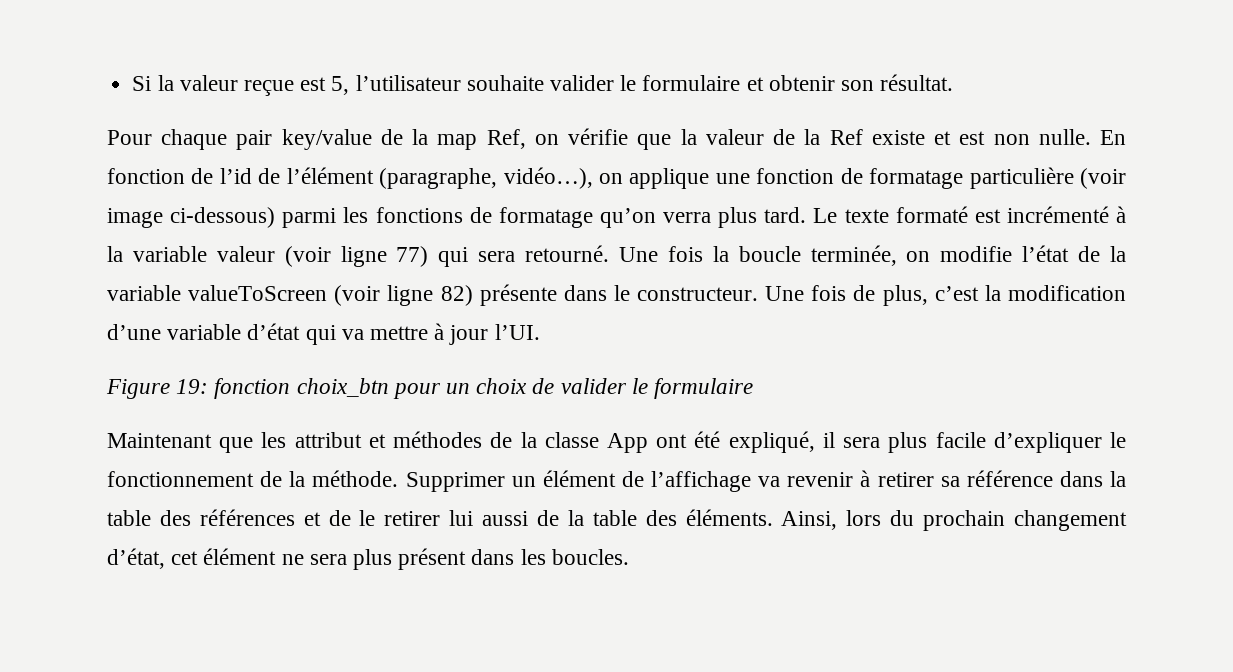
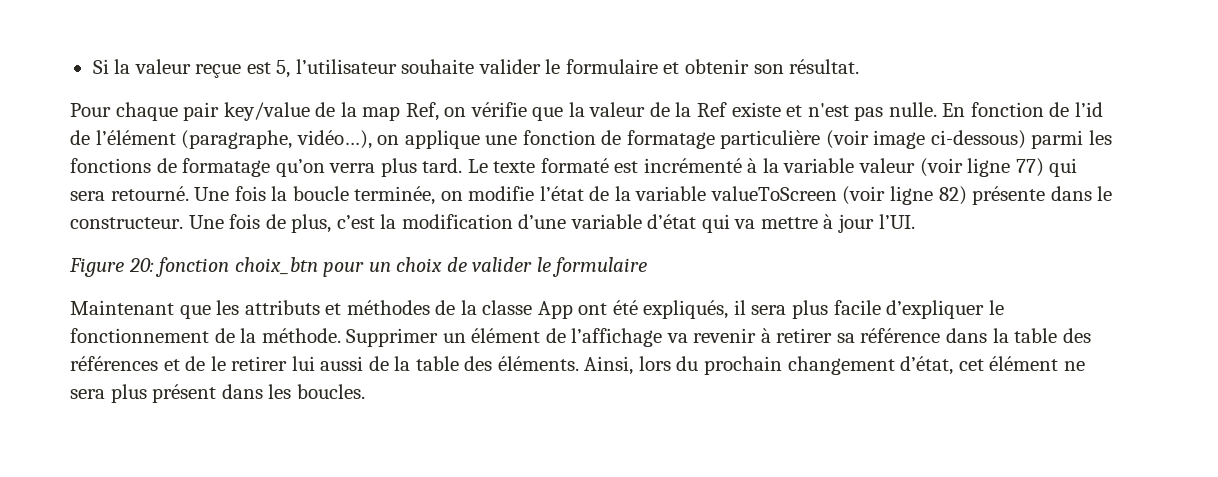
[959,131,1030,145] est non -> [807,103,884,121] n'est pas
[176,379,209,394] 19: -> [128,258,154,272] 20:
[294,432,362,448] attribut -> [244,300,320,315] attributs
[728,431,815,453] expliqué, -> [643,300,729,319] expliqués,

